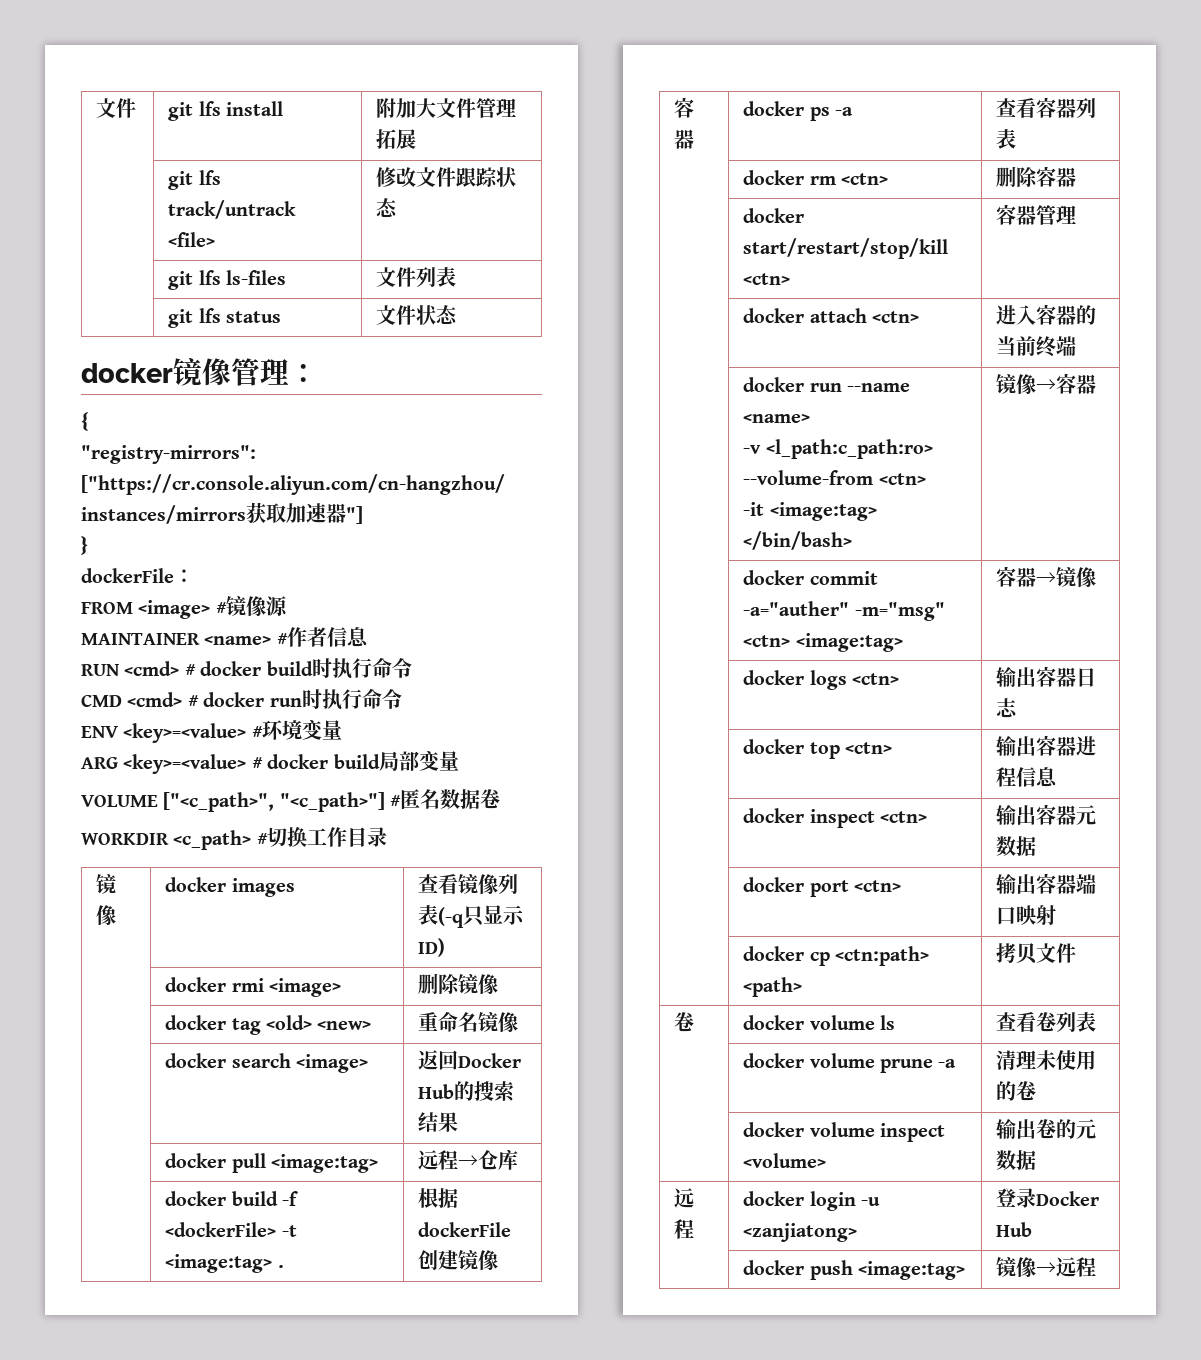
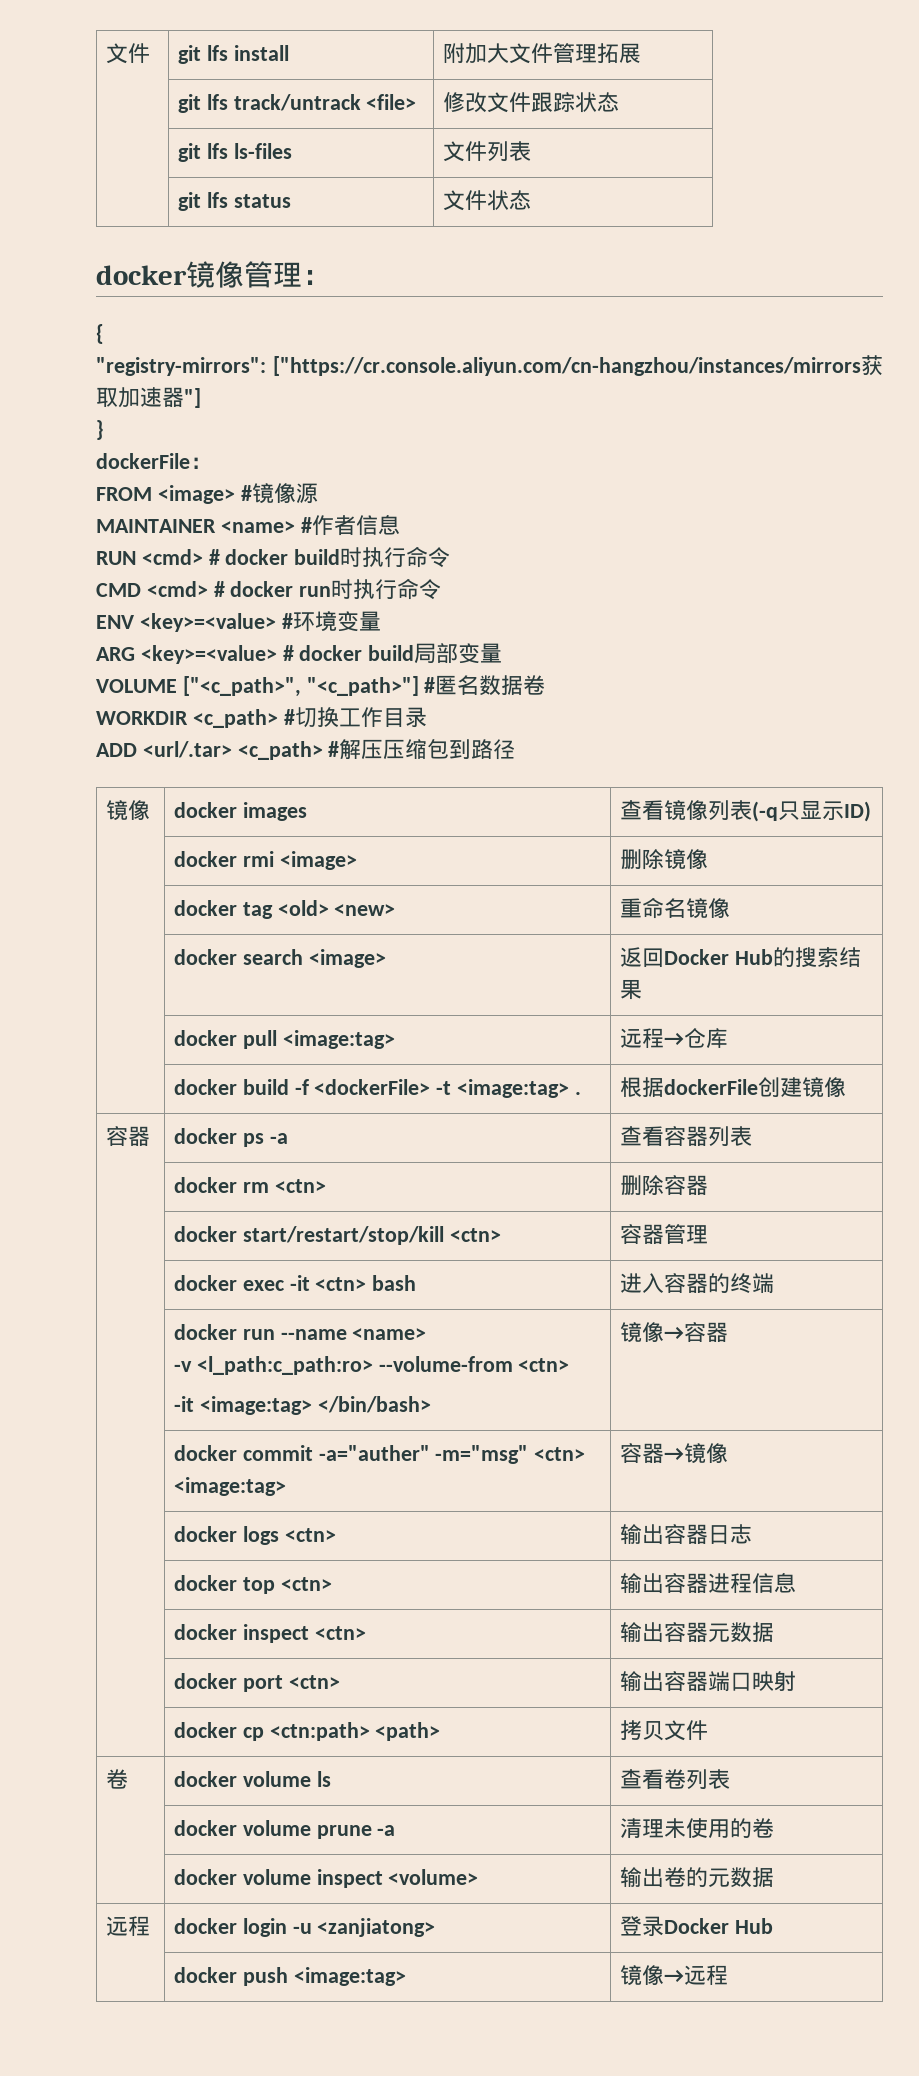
(387, 837) none -> [96,739,516,760] // ADD <url/.tar> <c_path> #解压压缩包到路径
[809,308,920,323] attach <ctn> -> [242,1275,417,1291] exec -it <ctn> bash
[996,336,1037,356] 当前 -> (731, 1283) none

